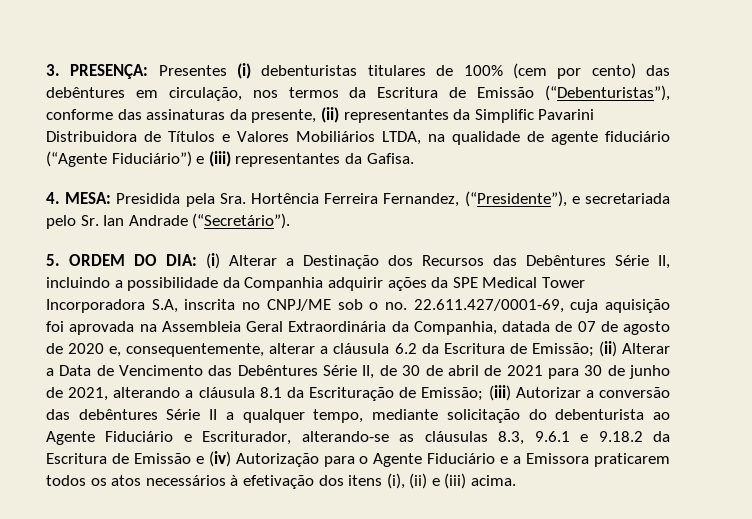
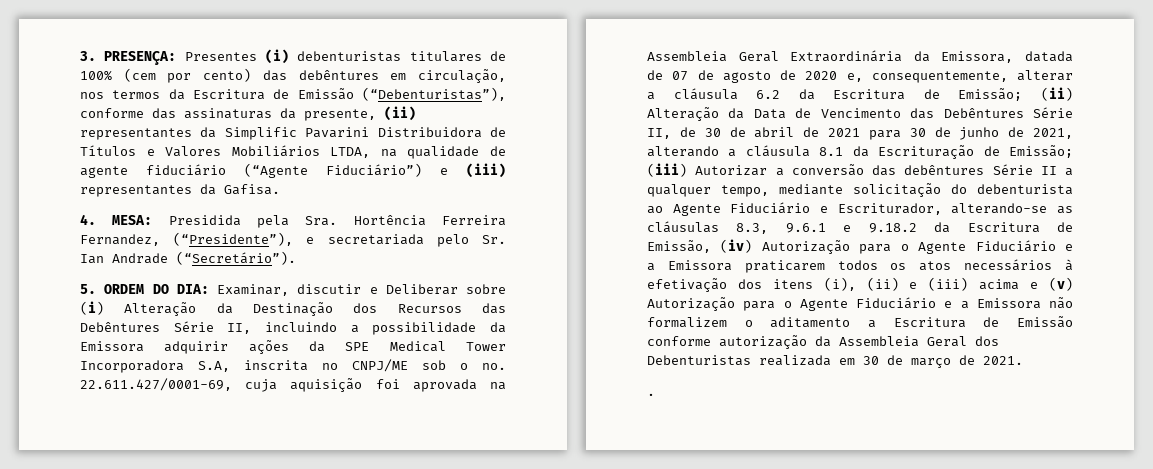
[206,253,294,269] (i) Alterar a -> [217,284,506,296] [80,301,233,316] Examinar, discutir e Deliberar sobre (i) Alteração da
[244,277,324,291] Companhia -> [80,341,144,352] Emissora
[413,321,497,335] Companhia, -> [941,51,1014,63] Emissora,
[622,343,671,354] [46,368,54,376] Alterar a -> [647,107,745,121] Alteração da
[133,453,204,464] Emissão e -> [647,240,711,253] Emissão,
[471,475,517,486] acima. -> [979,277,1073,291] [647,297,1073,311] [647,316,1073,328] [647,335,999,349] [647,355,1023,368] [647,393,655,396] acima e (v) Autorização para o Agente Fiduciário e a Emissora não formalizem o aditamento a Escritura de Emissão conforme autorização da Assembleia Geral dos Debenturistas realizada em 30 de março de 2021. // .

